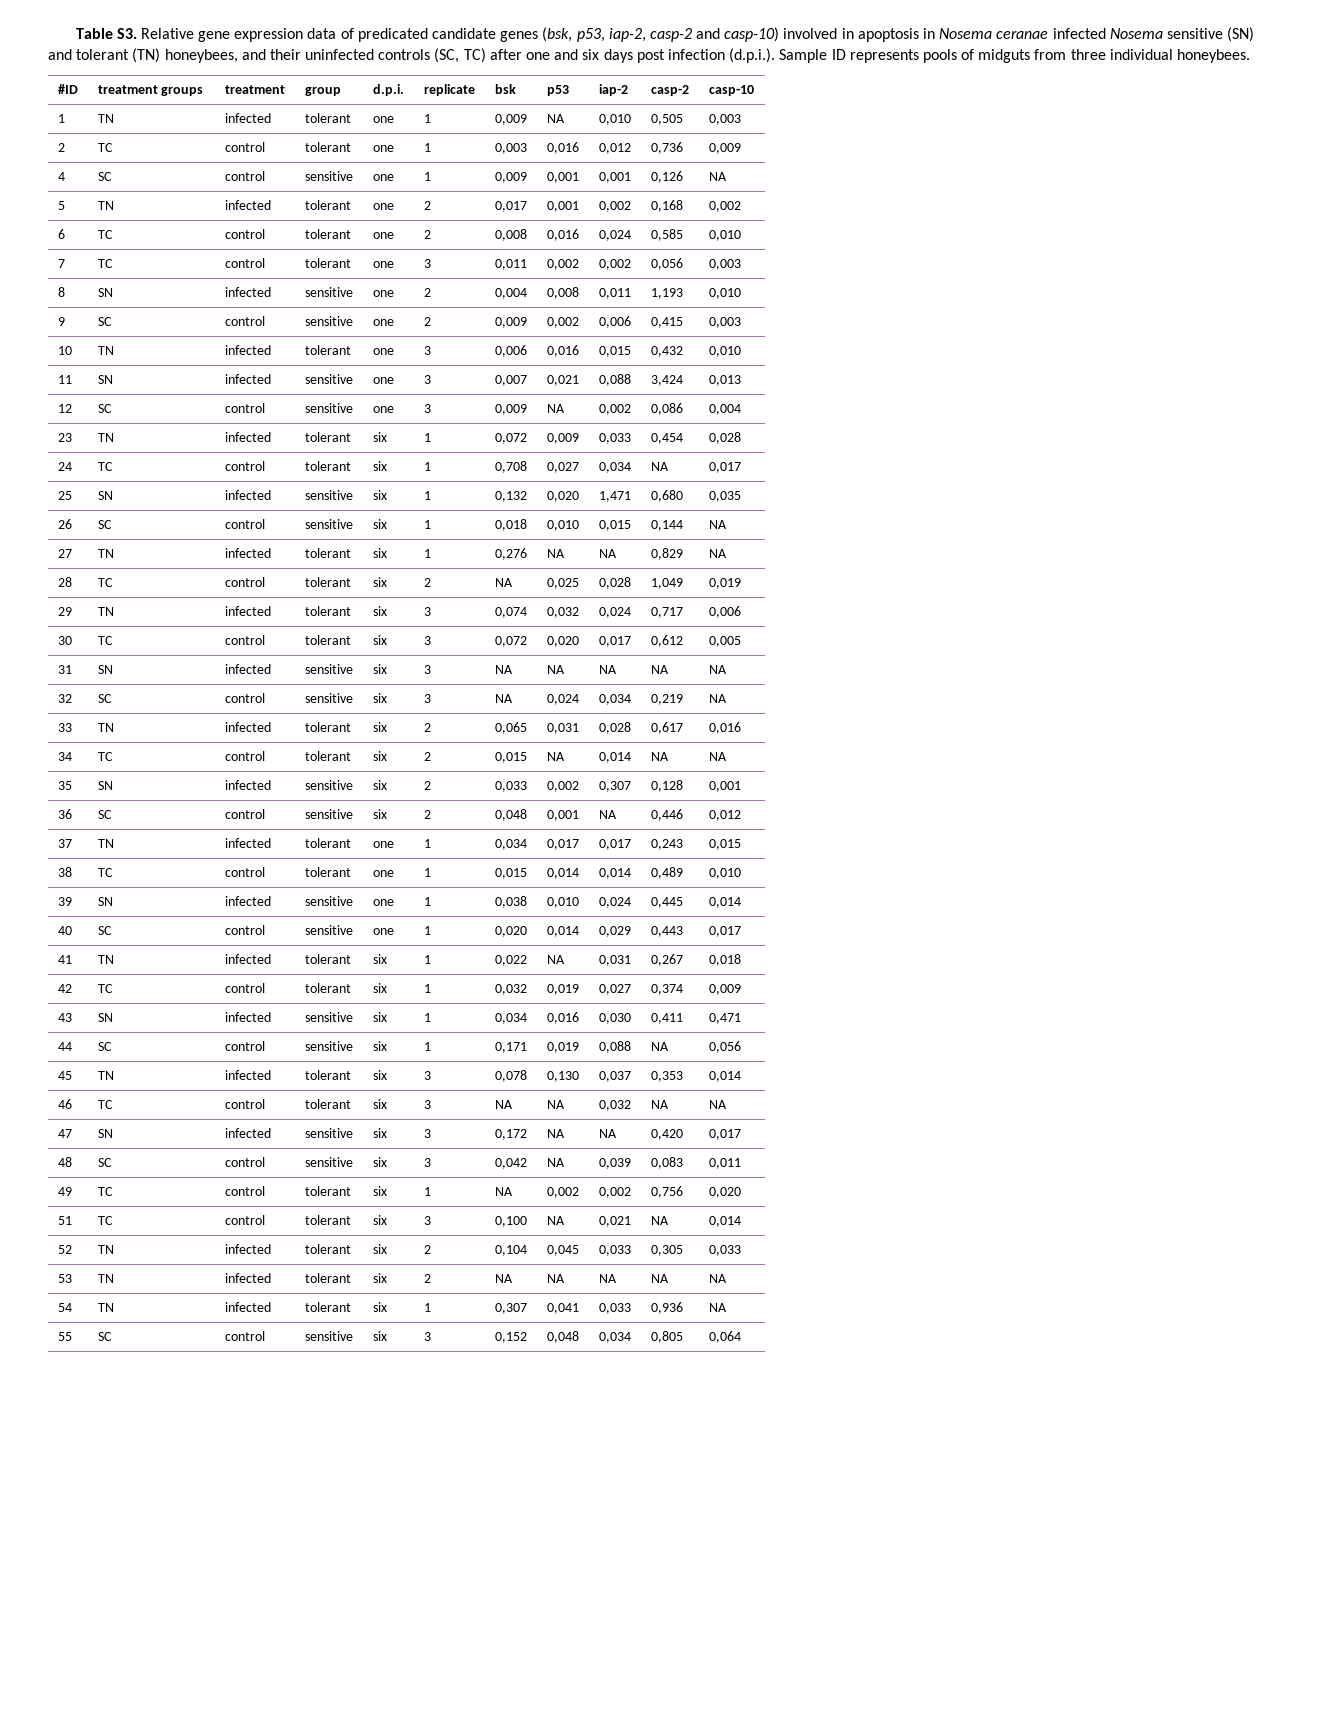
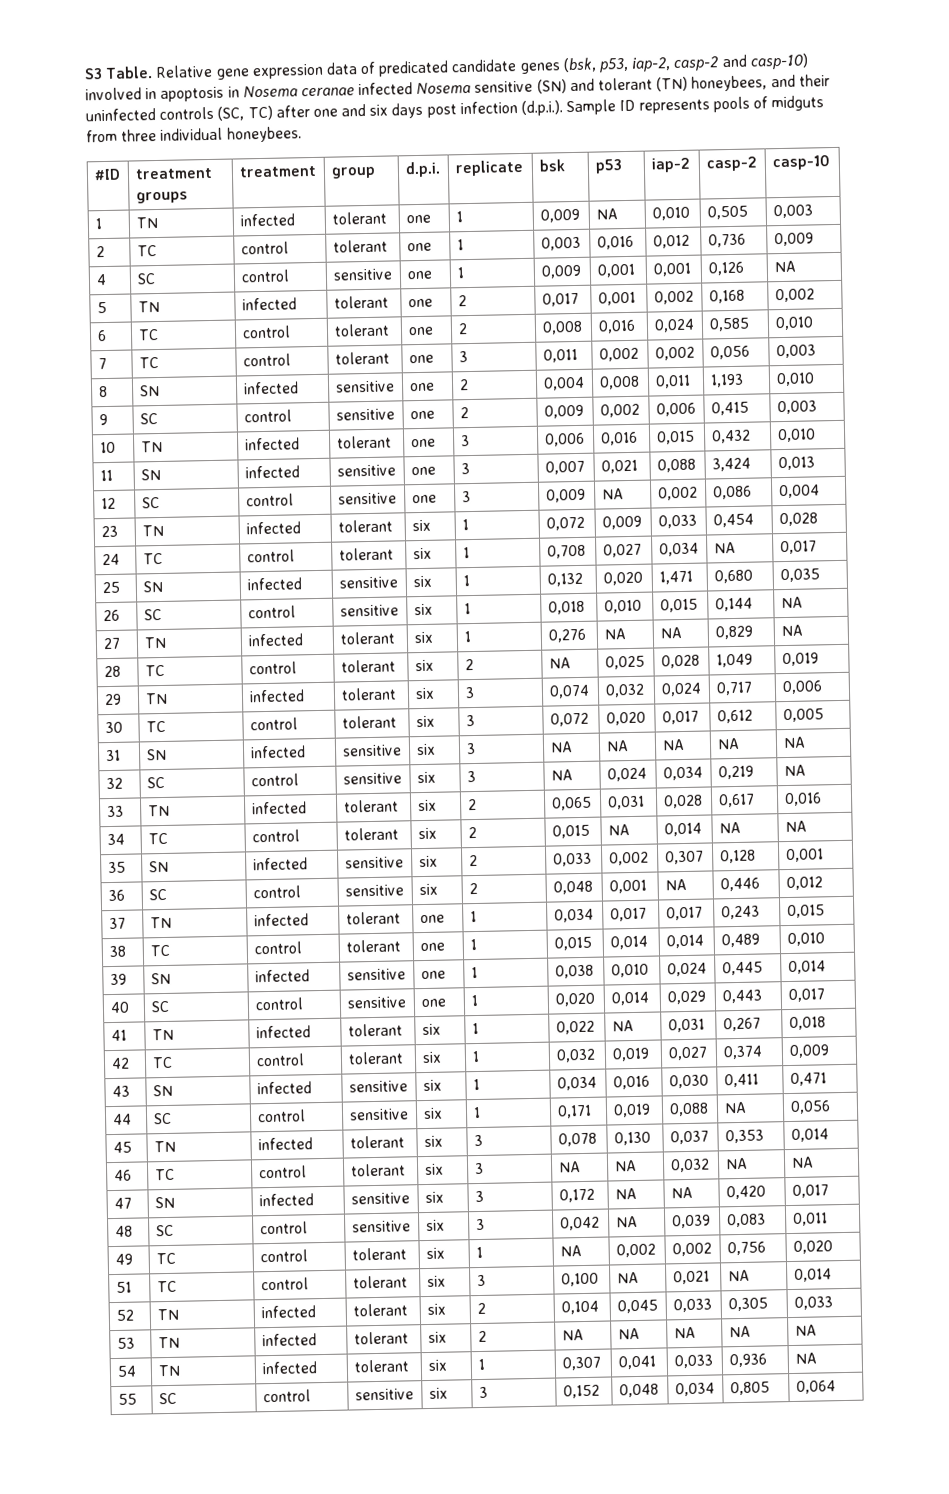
[75,28,137,39] Table S3. -> [84,66,154,80] S3 Table.

